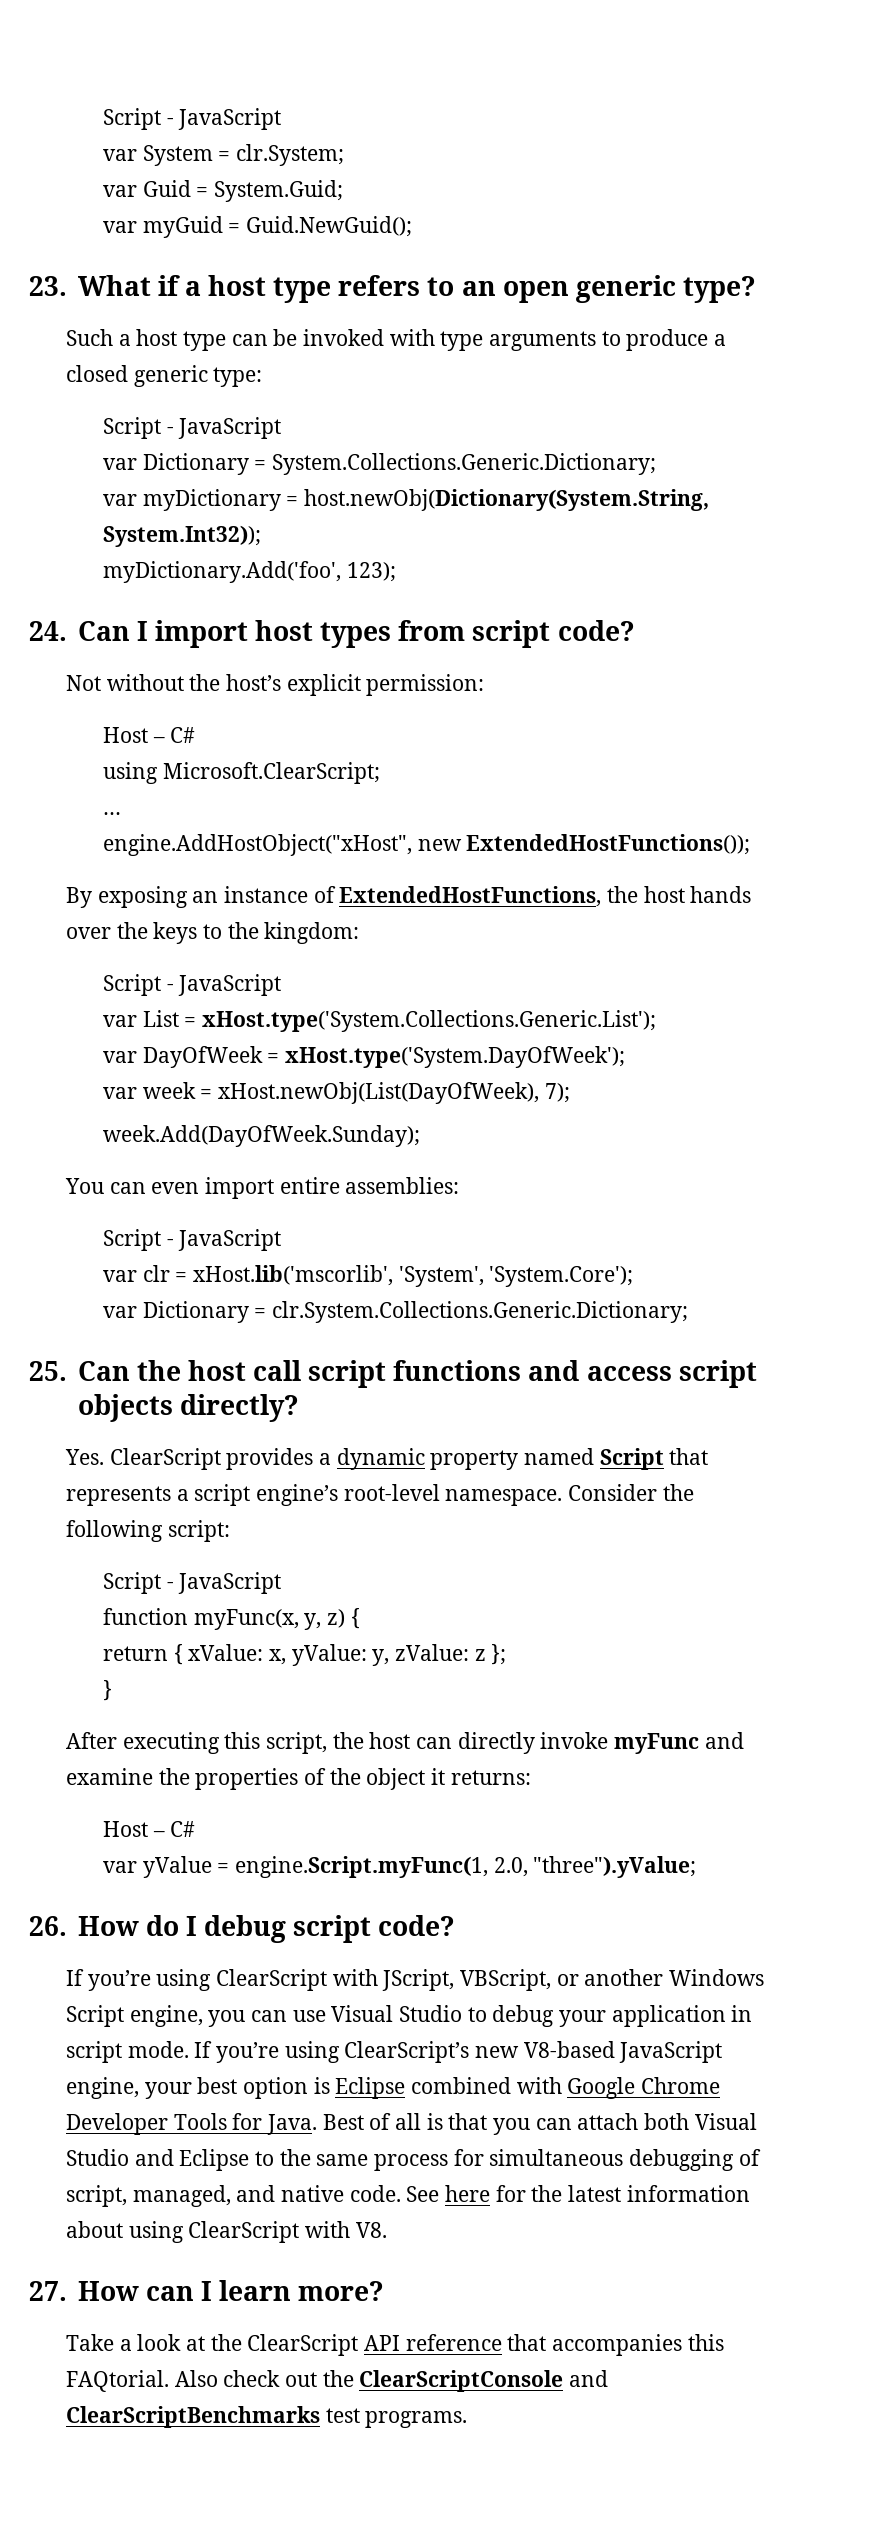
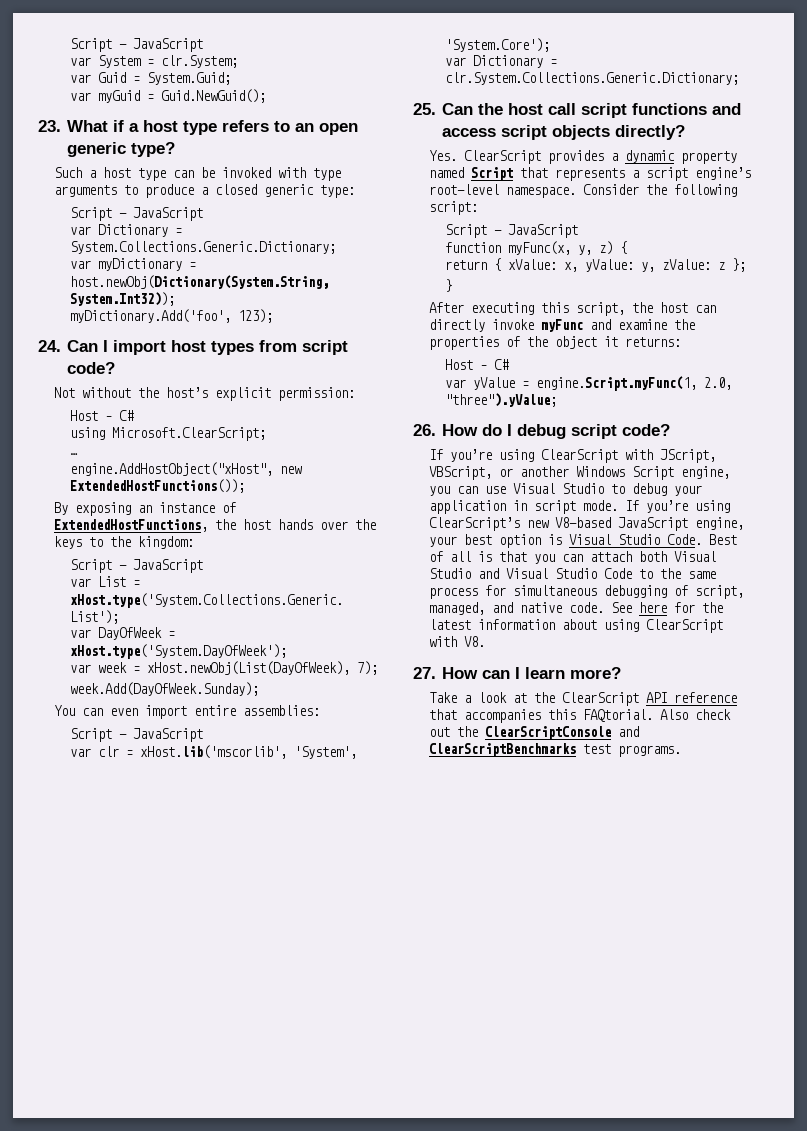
[335,2077,721,2099] [66,2113,318,2135] Eclipse combined with Google Chrome Developer Tools for Java. -> [568,534,702,545] Visual Studio Code.
[179,2149,250,2171] Eclipse -> [505,568,632,579] Visual Studio Code

